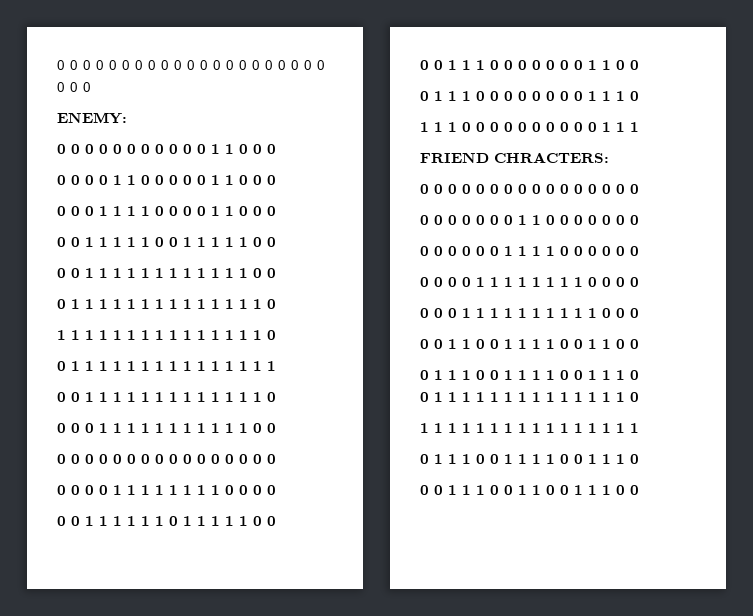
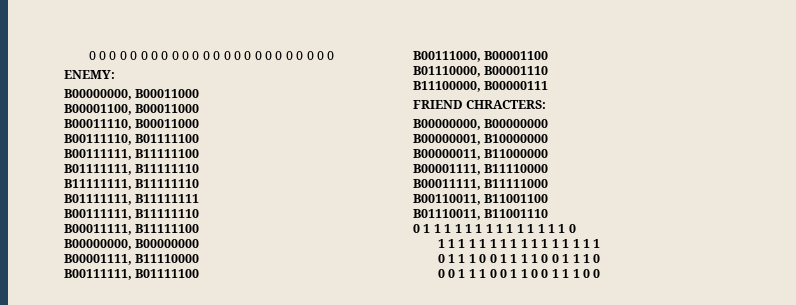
[57,144,276,154] [57,175,276,185] [57,206,276,216] [57,237,276,247] [57,268,276,278] [57,299,276,309] [57,330,276,340] [57,361,276,371] [57,392,276,402] [57,423,276,433] [57,454,276,464] [57,485,276,495] [57,516,276,526] [420,60,639,70] [420,91,639,101] [420,122,639,132] [420,152,609,163] [420,184,639,194] [420,215,639,225] [420,246,639,256] [420,277,639,287] [420,308,639,318] [420,339,639,349] [420,370,639,380] 0 0 0 0 0 0 0 0 0 0 0 1 1 0 0 0 // 0 0 0 0 1 1 0 0 0 0 0 1 1 0 0 0 // 0 0 0 1 1 1 1 0 0 0 0 1 1 0 0 0 // 0 0 1 1 1 1 1 0 0 1 1 1 1 1 0 0 // 0 0 1 1 1 1 1 1 1 1 1 1 1 1 0 0 // 0 1 1 1 1 1 1 1 1 1 1 1 1 1 1 0 // 1 1 1 1 1 1 1 1 1 1 1 1 1 1 1 0 // 0 1 1 1 1 1 1 1 1 1 1 1 1 1 1 1 // 0 0 1 1 1 1 1 1 1 1 1 1 1 1 1 0 // 0 0 0 1 1 1 1 1 1 1 1 1 1 1 0 0 // 0 0 0 0 0 0 0 0 0 0 0 0 0 0 0 0 // 0 0 0 0 1 1 1 1 1 1 1 1 0 0 0 0 // 0 0 1 1 1 1 1 1 0 1 1 1 1 1 0 0 // 0 0 1 1 1 0 0 0 0 0 0 0 1 1 0 0 // 0 1 1 1 0 0 0 0 0 0 0 0 1 1 1 0 // 1 1 1 0 0 0 0 0 0 0 0 0 0 1 1 1 // FRIEND CHRACTERS: // 0 0 0 0 0 0 0 0 0 0 0 0 0 0 0 0 // 0 0 0 0 0 0 0 1 1 0 0 0 0 0 0 0 // 0 0 0 0 0 0 1 1 1 1 0 0 0 0 0 0 // 0 0 0 0 1 1 1 1 1 1 1 1 0 0 0 0 // 0 0 0 1 1 1 1 1 1 1 1 1 1 0 0 0 // 0 0 1 1 0 0 1 1 1 1 0 0 1 1 0 0 // 0 1 1 1 0 0 1 1 1 1 0 0 1 1 1 0 -> [64,89,200,100] [64,104,200,115] [64,119,200,130] [64,134,200,145] [64,149,200,160] [64,164,200,175] [64,179,200,190] [64,194,200,205] [64,209,200,220] [64,224,200,235] [64,239,200,250] [64,254,200,265] [64,269,200,280] [413,51,549,62] [413,66,549,77] [413,81,549,92] [413,100,547,109] [413,119,549,130] [413,134,549,145] [413,149,549,160] [413,164,549,175] [413,179,549,190] [413,194,549,205] [413,209,549,220] B00000000, B00011000 // B00001100, B00011000 // B00011110, B00011000 // B00111110, B01111100 // B00111111, B11111100 // B01111111, B11111110 // B11111111, B11111110 // B01111111, B11111111 // B00111111, B11111110 // B00011111, B11111100 // B00000000, B00000000 // B00001111, B11110000 // B00111111, B01111100 // B00111000, B00001100 // B01110000, B00001110 // B11100000, B00000111 // FRIEND CHRACTERS: // B00000000, B00000000 // B00000001, B10000000 // B00000011, B11000000 // B00001111, B11110000 // B00011111, B11111000 // B00110011, B11001100 // B01110011, B11001110

